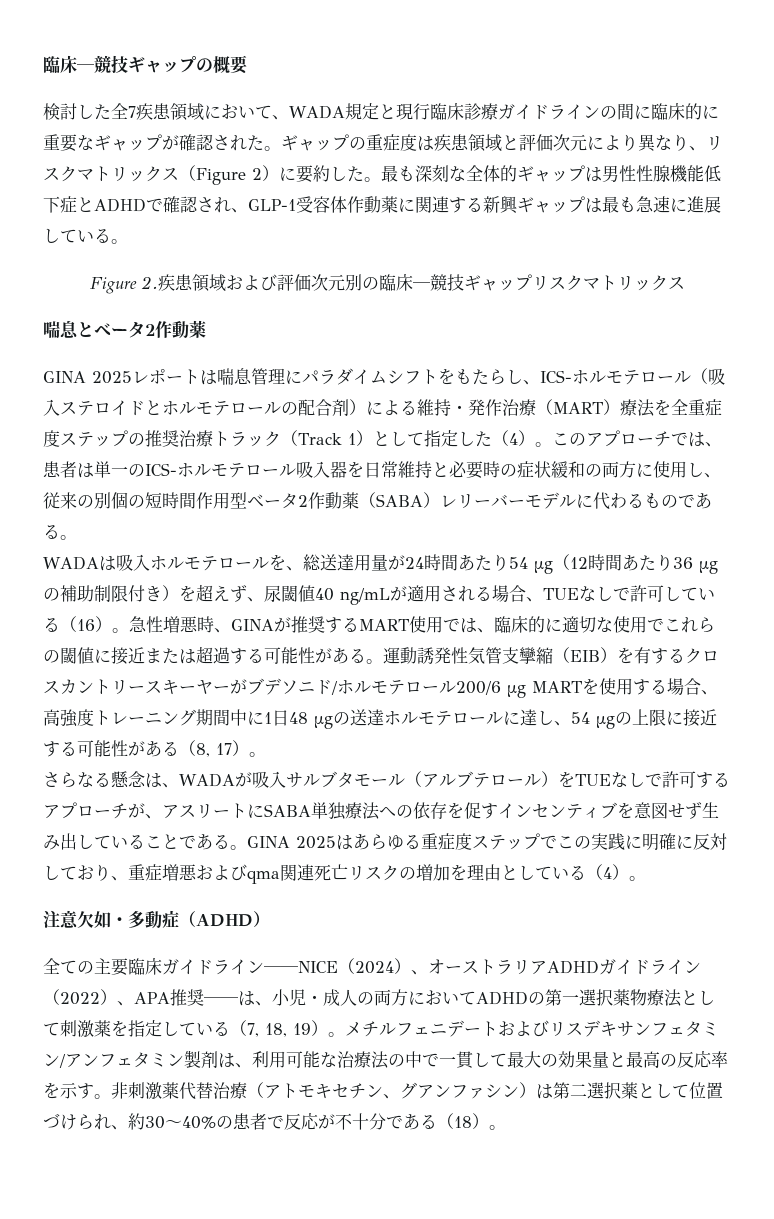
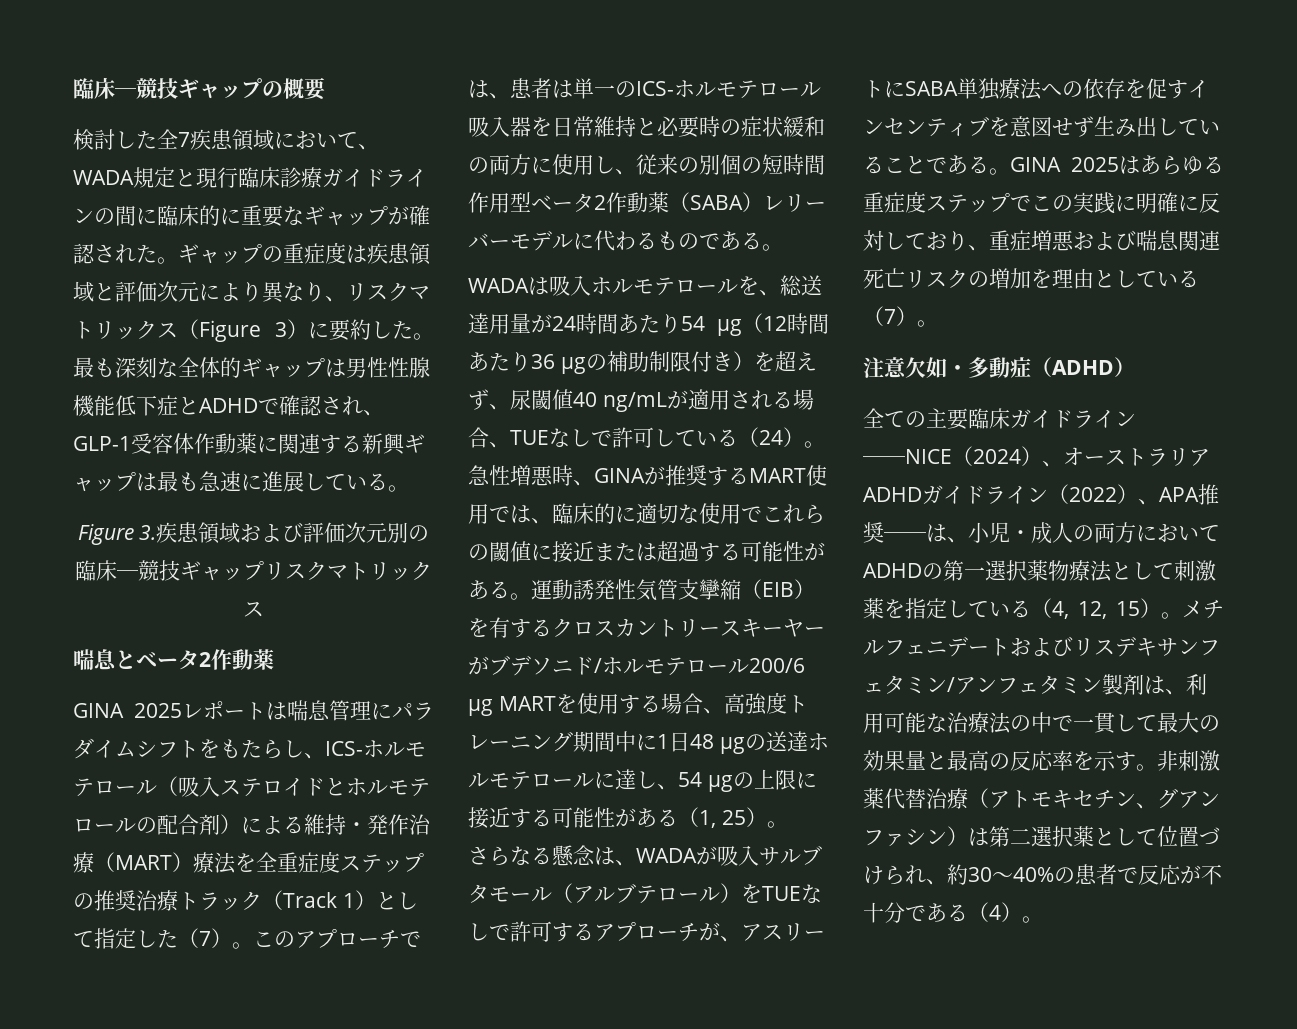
[252,168,262,180] 2 -> [275,322,287,337] 3
[140,276,158,289] 2. -> [139,525,157,540] 3.
[508,433,518,445] 4 -> [199,931,211,946] 7
[77,619,95,631] 16 -> [759,430,783,445] 24
[196,743,232,757] 8, 17 -> [699,810,746,828] 1, 25
[247,870,280,884] qma -> [1136,230,1179,251] 喘息
[603,867,612,879] 4 -> [884,309,896,324] 7
[247,1023,311,1037] 7, 18, 19 -> [1052,601,1140,619] 4, 12, 15
[454,1116,472,1128] 18 -> [989,905,1001,920] 4

